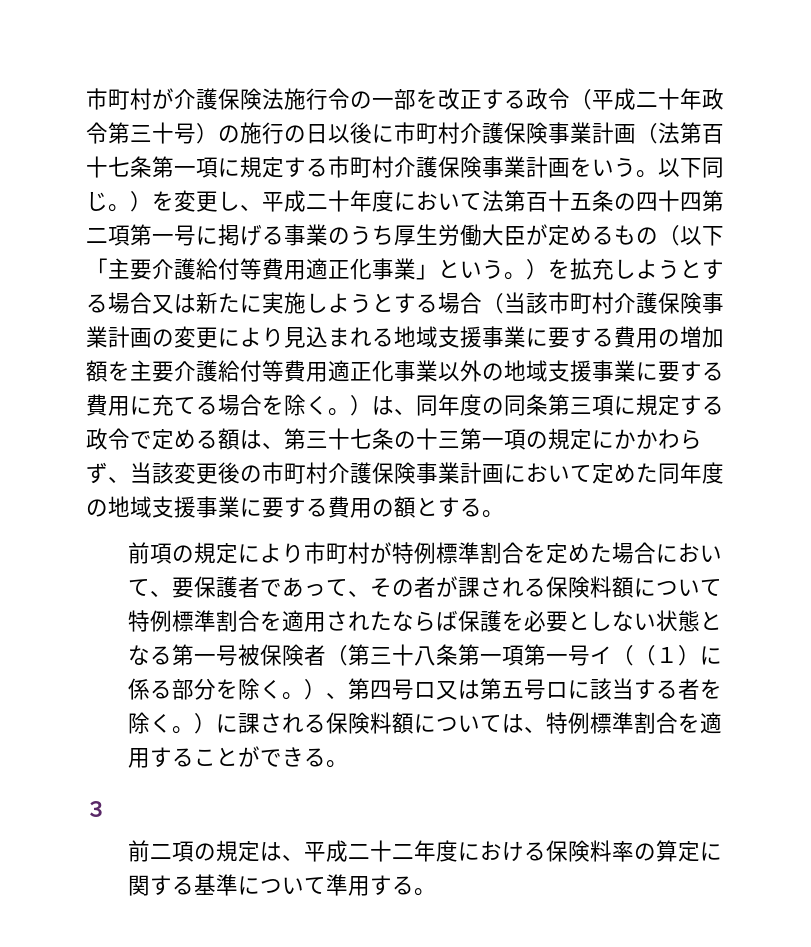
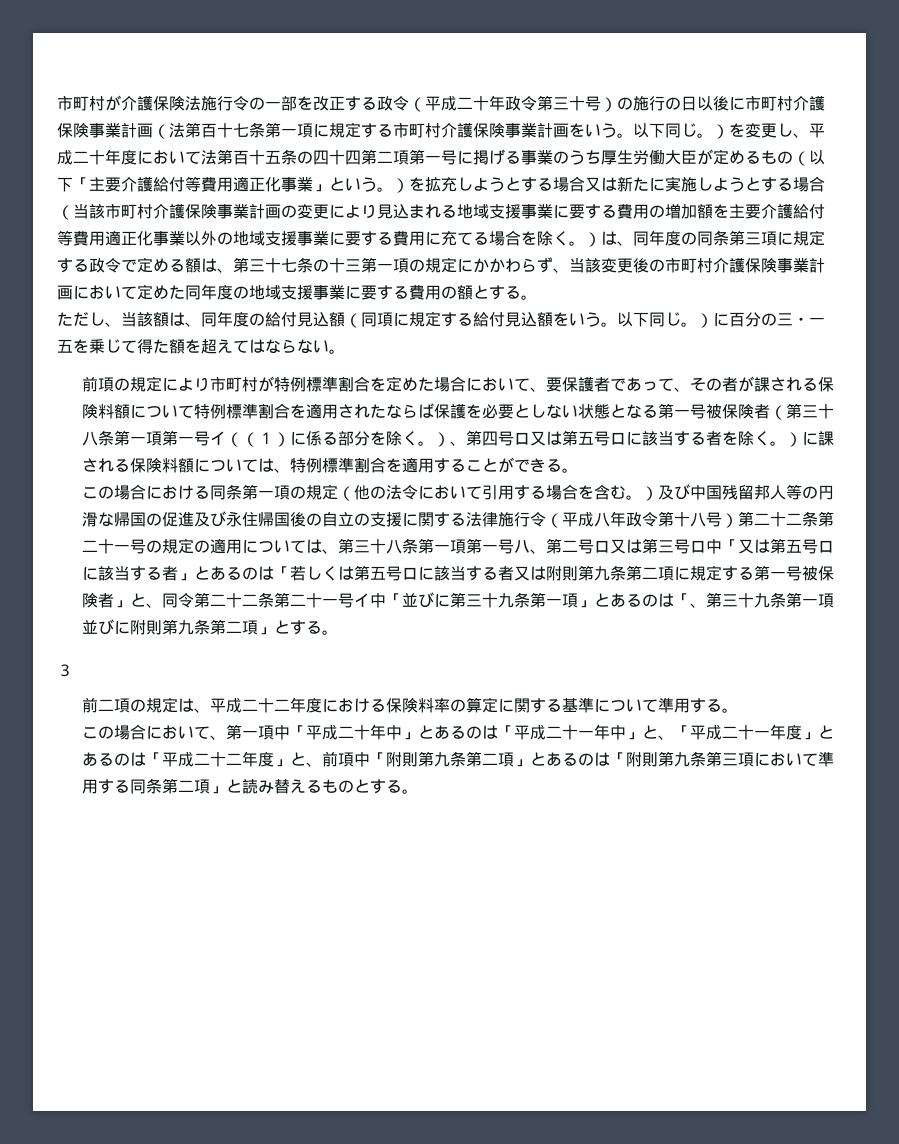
(504, 514) none -> [57,311,825,328] [57,339,345,354] // ただし、当該額は、同年度の給付見込額（同項に規定する給付見込額をいう。以下同じ。）に百分の三・一五を乗じて得た額を超えてはならない。
(349, 764) none -> [82,484,835,501] [82,511,835,528] [82,538,835,554] [82,565,835,581] [82,592,835,608] [82,619,339,635] // この場合における同条第一項の規定（他の法令において引用する場合を含む。）及び中国残留邦人等の円滑な帰国の促進及び永住帰国後の自立の支援に関する法律施行令（平成八年政令第十八号）第二十二条第二十一号の規定の適用については、第三十八条第一項第一号ハ、第二号ロ又は第三号ロ中「又は第五号ロに該当する者」とあるのは「若しくは第五号ロに該当する者又は附則第九条第二項に規定する第一号被保険者」と、同令第二十二条第二十一号イ中「並びに第三十九条第一項」とあるのは「、第三十九条第一項並びに附則第九条第二項」とする。
(437, 892) none -> [82,724,835,740] [82,751,835,767] [82,778,419,794] // この場合において、第一項中「平成二十年中」とあるのは「平成二十一年中」と、「平成二十一年度」とあるのは「平成二十二年度」と、前項中「附則第九条第二項」とあるのは「附則第九条第三項において準用する同条第二項」と読み替えるものとする。

